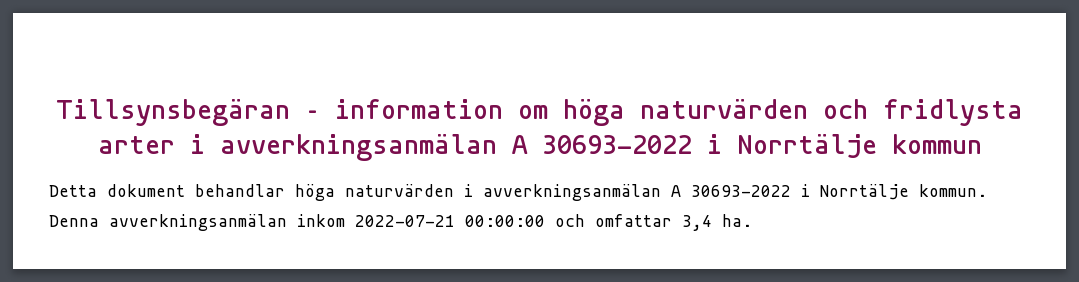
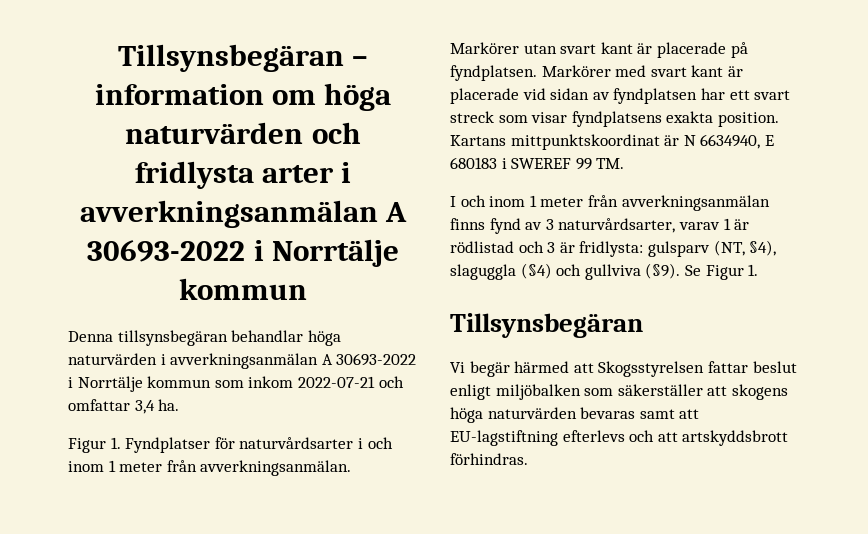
[49,184,185,197] Detta dokument -> [68,330,228,346] Denna tillsynsbegäran
[919,184,987,197] [49,214,287,231] kommun. Denna avverkningsanmälan -> [147,376,244,388] kommun som
[465,215,545,227] 00:00:00 -> (375, 382) none
(752, 220) none -> [68,437,393,453] [68,460,352,476] [450,42,748,58] [450,65,743,81] [450,88,791,104] [450,111,779,127] [450,134,774,150] [450,157,625,170] [450,195,770,211] [450,218,750,234] [450,240,777,257] [450,263,759,280] [450,313,643,338] [450,361,797,377] [450,384,788,400] [450,407,700,423] [450,430,789,446] [450,453,528,465] // Figur 1. Fyndplatser för naturvårdsarter i och inom 1 meter från avverkningsanmälan. Markörer utan svart kant är placerade på fyndplatsen. Markörer med svart kant är placerade vid sidan av fyndplatsen har ett svart streck som visar fyndplatsens exakta position. Kartans mittpunktskoordinat är N 6634940, E 680183 i SWEREF 99 TM. // I och inom 1 meter från avverkningsanmälan finns fynd av 3 naturvårdsarter, varav 1 är rödlistad och 3 är fridlysta: gulsparv (NT, §4), slaguggla (§4) och gullviva (§9). Se Figur 1. // Tillsynsbegäran // Vi begär härmed att Skogsstyrelsen fattar beslut enligt miljöbalken som säkerställer att skogens höga naturvärden bevaras samt att EU-lagstiftning efterlevs och att artskyddsbrott förhindras.

